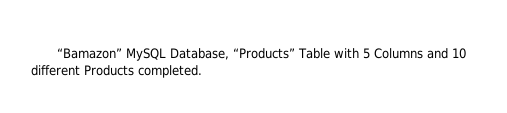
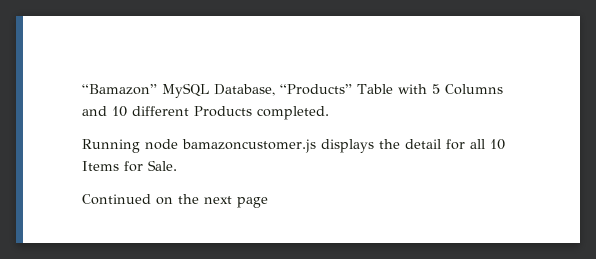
(202, 71) none -> [82,139,505,153] [82,160,177,172] [82,194,268,208] // Running node bamazoncustomer.js displays the detail for all 10 Items for Sale. // Continued on the next page

